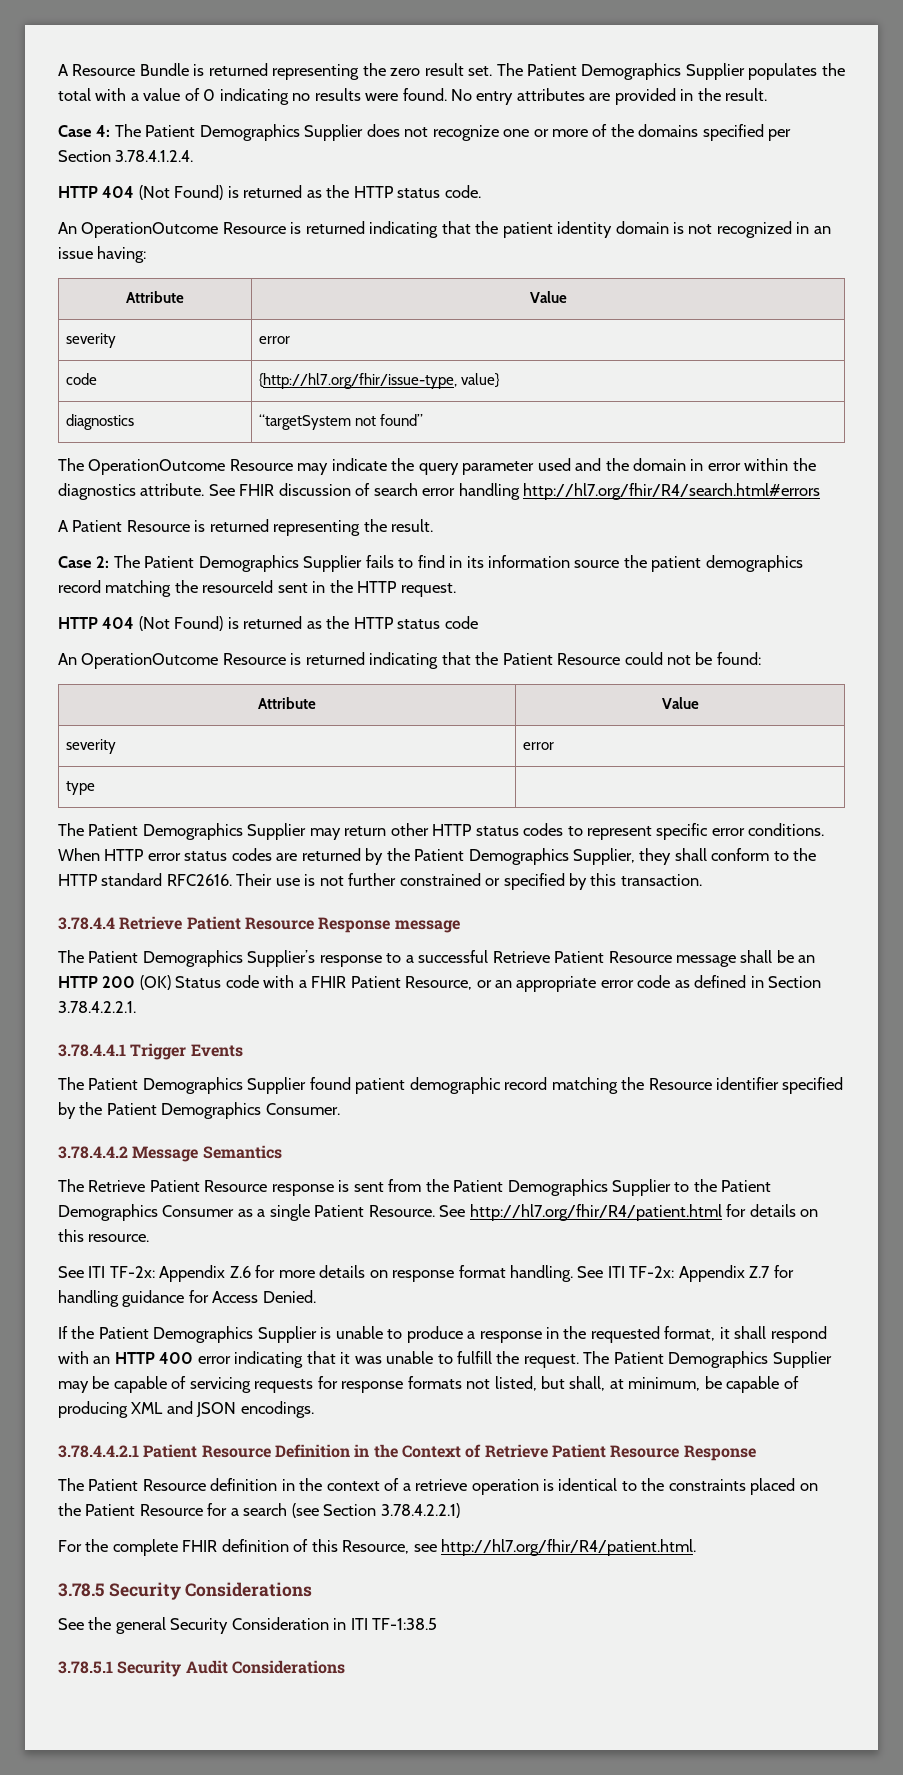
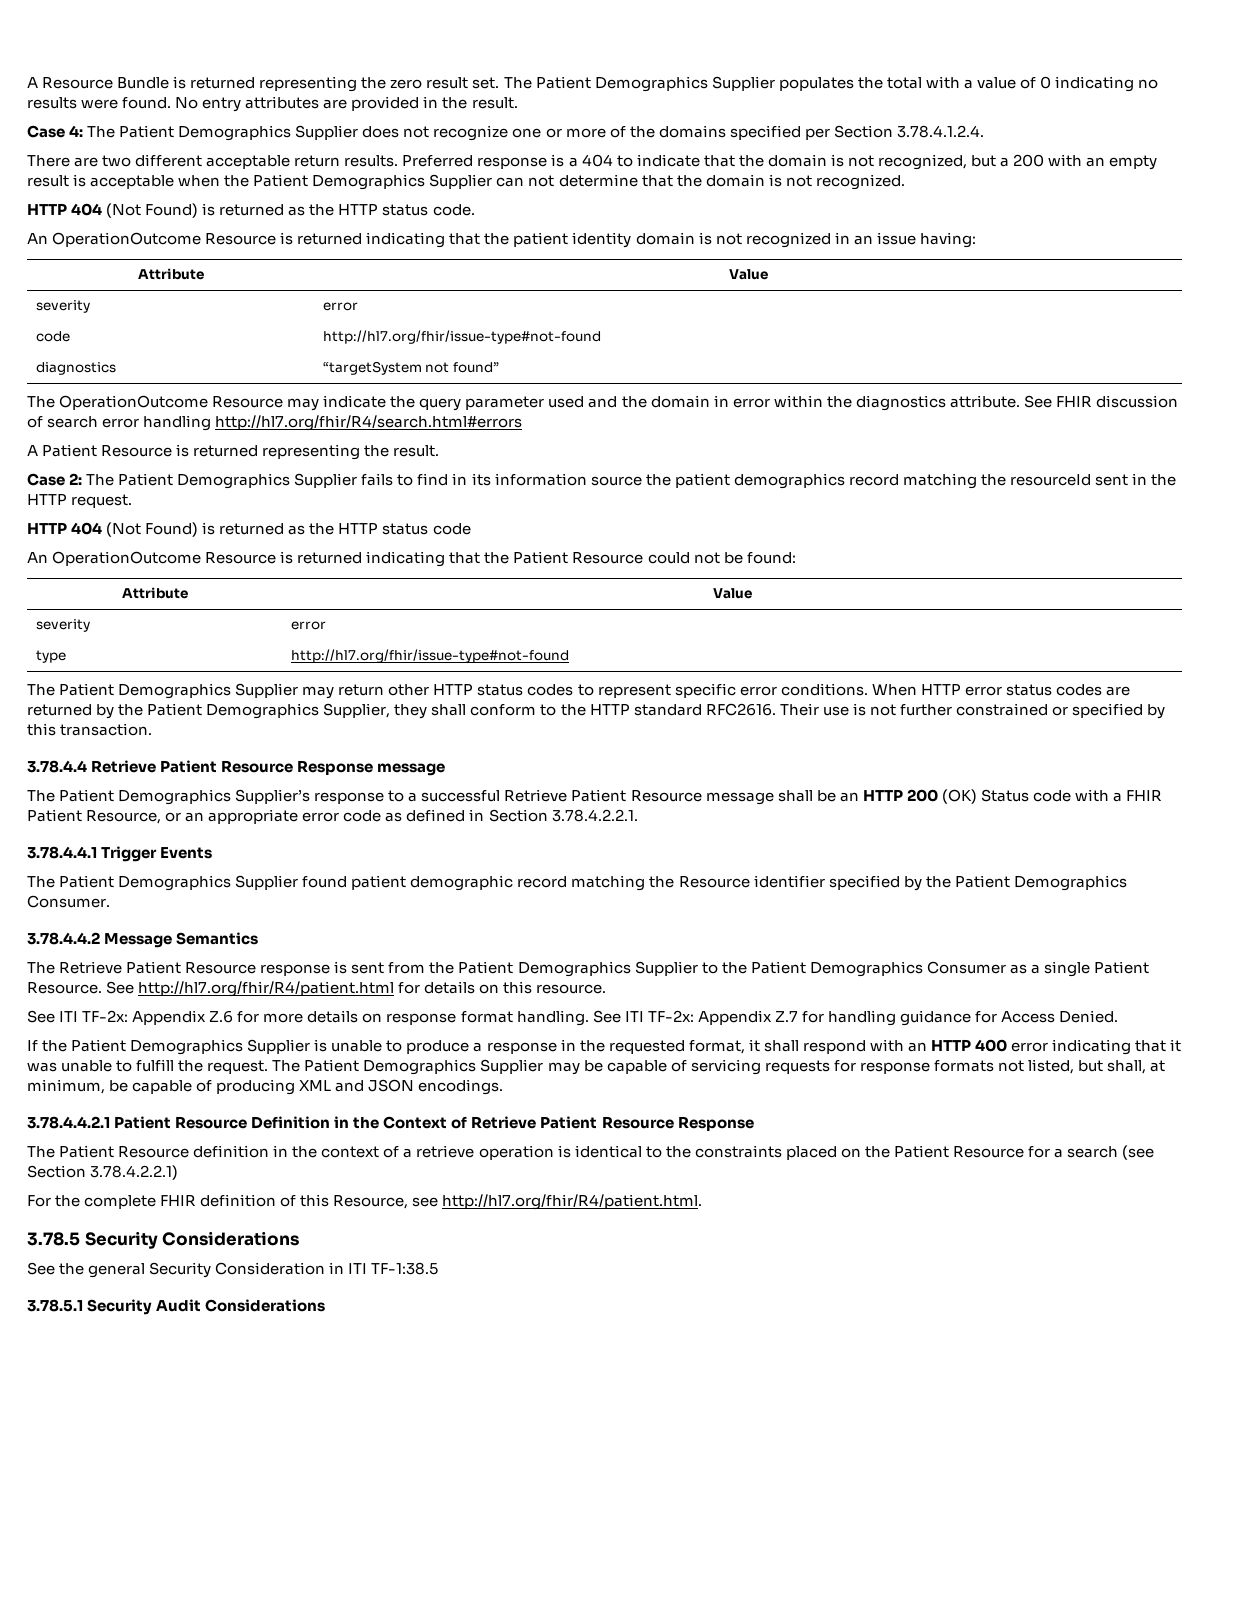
(194, 156) none -> [27,154,1158,170] [27,174,905,190] // There are two different acceptable return results. Preferred response is a 404 to indicate that the domain is not recognized, but a 200 with an empty result is acceptable when the Patient Demographics Supplier can not determine that the domain is not recognized.
[258,373,500,389] {http://hl7.org/fhir/issue-type, value} -> [322,330,601,344] http://hl7.org/fhir/issue-type#not-found
(95, 788) none -> [290,649,569,663] http://hl7.org/fhir/issue-type#not-found

